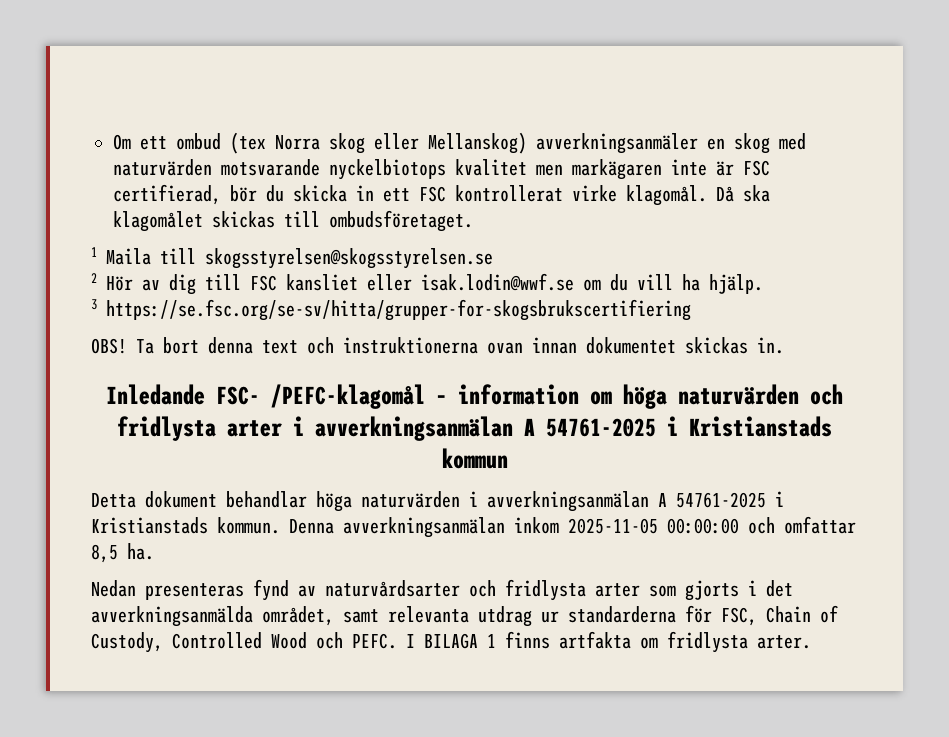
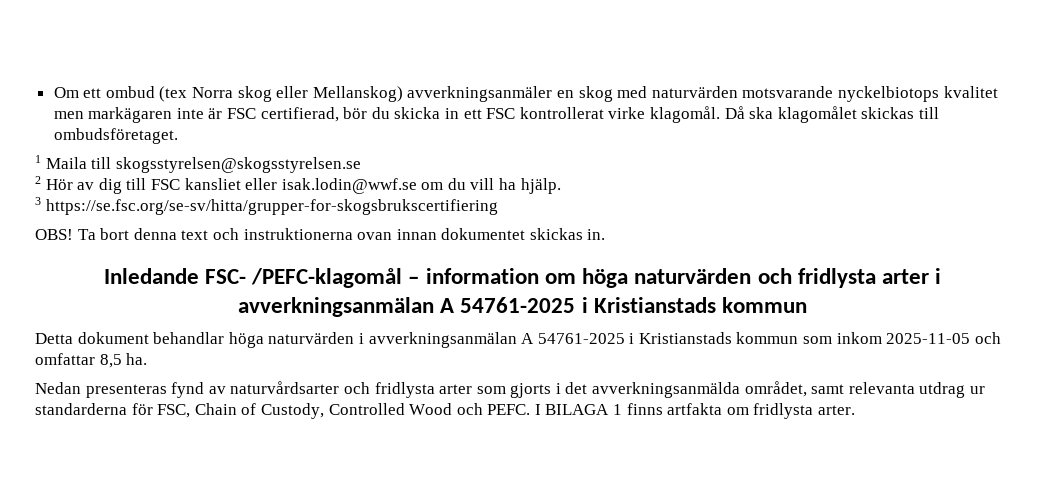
[217,517,505,538] kommun. Denna avverkningsanmälan -> [736,332,833,344] kommun som
[667,518,739,534] 00:00:00 -> (971, 338) none

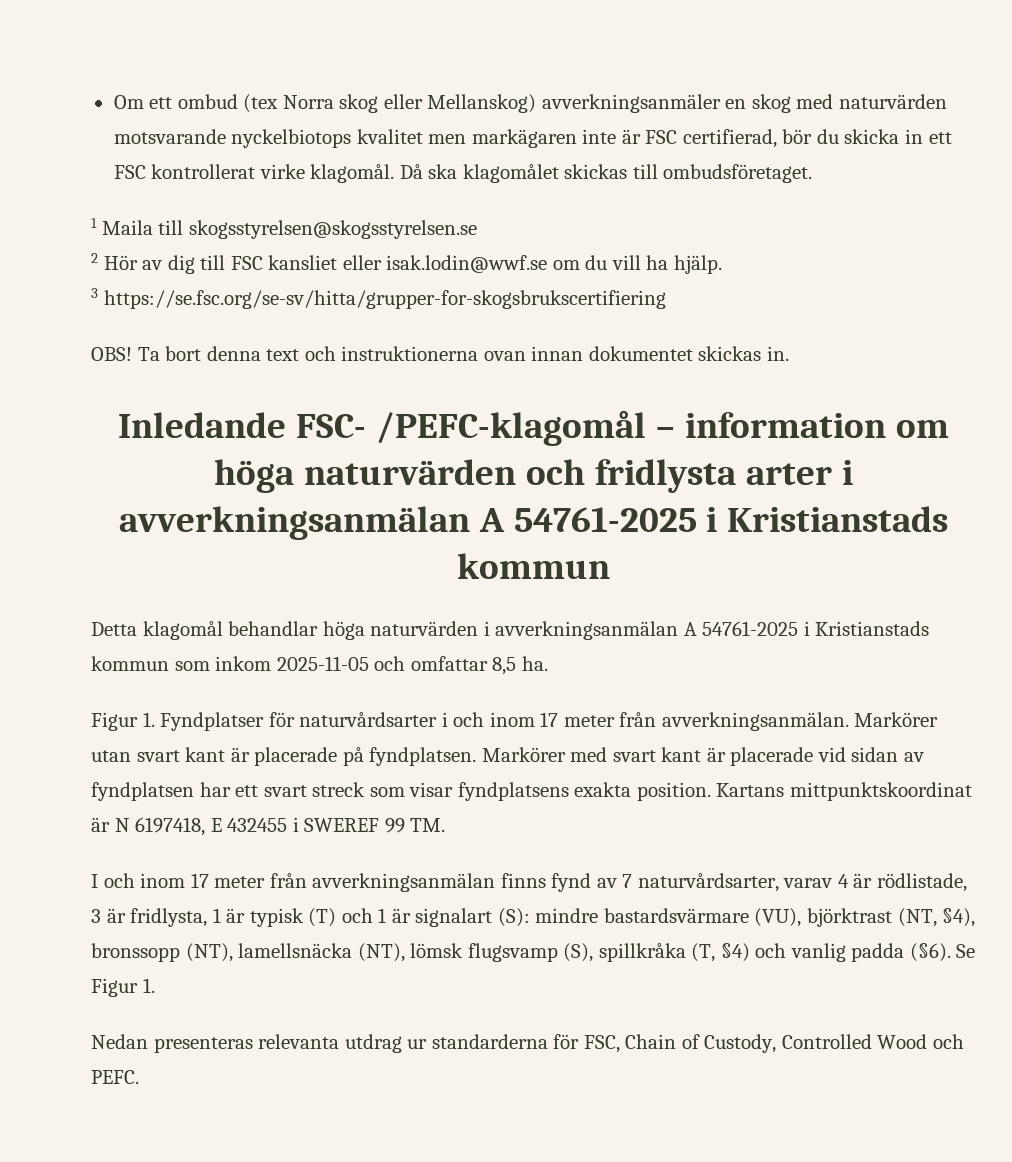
[77,332,149,344] dokument -> [142,621,223,640] klagomål
[35,381,845,398] Nedan presenteras fynd av naturvårdsarter och fridlysta arter som gjorts i det avverkningsanmälda området, samt -> [91,712,939,731] [91,747,925,766] [91,782,972,801] [91,817,446,836] [91,873,968,892] [91,908,976,927] [91,943,976,962] [91,978,155,997] [91,1034,253,1053] Figur 1. Fyndplatser för naturvårdsarter i och inom 17 meter från avverkningsanmälan. Markörer utan svart kant är placerade på fyndplatsen. Markörer med svart kant är placerade vid sidan av fyndplatsen har ett svart streck som visar fyndplatsens exakta position. Kartans mittpunktskoordinat är N 6197418, E 432455 i SWEREF 99 TM. // I och inom 17 meter från avverkningsanmälan finns fynd av 7 naturvårdsarter, varav 4 är rödlistade, 3 är fridlysta, 1 är typisk (T) och 1 är signalart (S): mindre bastardsvärmare (VU), björktrast (NT, §4), bronssopp (NT), lamellsnäcka (NT), lömsk flugsvamp (S), spillkråka (T, §4) och vanlig padda (§6). Se Figur 1. // Nedan presenteras
[534,403,856,419] I BILAGA 1 finns artfakta om fridlysta arter. -> (139, 1077) none

